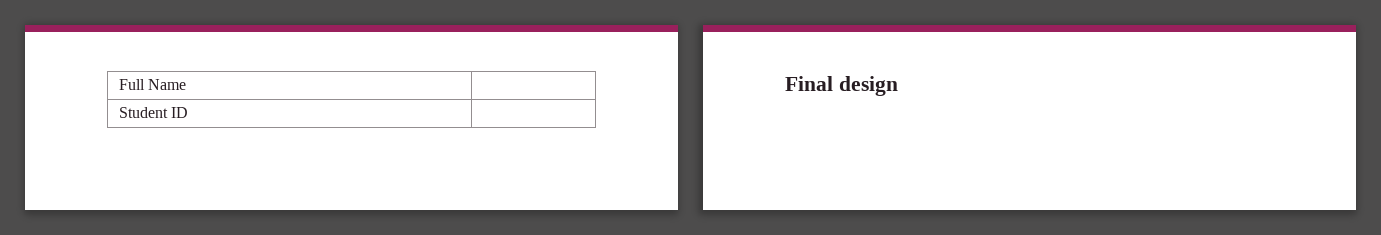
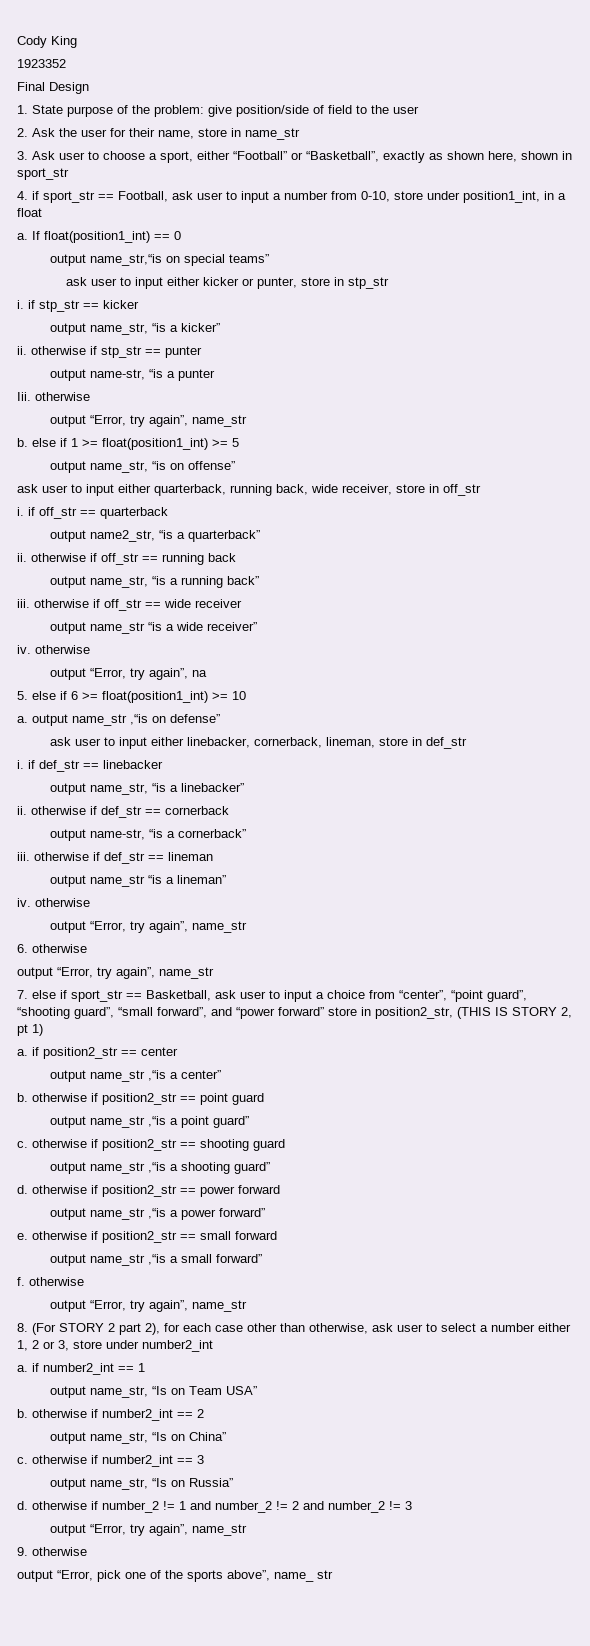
[118,79,187,90] [118,107,189,118] [785,76,898,96] Full Name | // Student ID | // Final design -> [17,36,77,48] [17,59,66,68] [17,82,89,94] [17,105,419,117] [17,128,300,140] [17,151,572,163] [17,168,69,180] [17,191,566,203] [17,208,42,217] [17,231,181,243] [49,254,269,266] [66,277,390,289] [17,300,139,312] [49,323,220,335] [17,346,202,358] [49,369,215,381] [17,392,90,401] [49,415,247,427] [17,438,239,450] [49,461,235,473] [17,484,481,496] [17,507,168,519] [49,530,260,542] [17,553,236,565] [49,576,259,588] [17,599,242,611] [49,622,257,634] [17,645,90,654] [49,668,207,680] [17,691,246,703] [17,714,220,726] [49,737,467,749] [17,760,163,772] [49,783,244,795] [17,806,229,818] [49,829,246,841] [17,852,213,864] [49,875,226,887] [17,898,90,907] [49,921,247,933] [17,944,87,953] [17,967,214,979] [17,990,527,1002] [17,1007,572,1019] [17,1024,43,1036] [17,1047,178,1059] [49,1070,221,1082] [17,1093,264,1105] [49,1116,249,1128] [17,1139,285,1151] [49,1162,270,1174] [17,1185,280,1197] [49,1208,265,1220] [17,1231,277,1243] [49,1254,262,1266] [17,1277,84,1286] [49,1300,247,1312] [17,1323,571,1335] [17,1340,213,1352] [17,1363,145,1375] [49,1386,257,1398] [17,1409,204,1421] [49,1432,226,1444] [17,1455,204,1467] [49,1478,233,1490] [17,1501,412,1513] [49,1524,247,1536] [17,1547,87,1556] [17,1570,333,1582] Cody King // 1923352 // Final Design // 1. State purpose of the problem: give position/side of field to the user // 2. Ask the user for their name, store in name_str // 3. Ask user to choose a sport, either “Football” or “Basketball”, exactly as shown here, shown in sport_str // 4. if sport_str == Football, ask user to input a number from 0-10, store under position1_int, in a float // a. If float(position1_int) == 0 // output name_str,“is on special teams” // ask user to input either kicker or punter, store in stp_str // i. if stp_str == kicker // output name_str, “is a kicker” // ii. otherwise if stp_str == punter // output name-str, “is a punter // Iii. otherwise // output “Error, try again”, name_str // b. else if 1 >= float(position1_int) >= 5 // output name_str, “is on offense” // ask user to input either quarterback, running back, wide receiver, store in off_str // i. if off_str == quarterback // output name2_str, “is a quarterback” // ii. otherwise if off_str == running back // output name_str, “is a running back” // iii. otherwise if off_str == wide receiver // output name_str “is a wide receiver” // iv. otherwise // output “Error, try again”, na // 5. else if 6 >= float(position1_int) >= 10 // a. output name_str ,“is on defense” // ask user to input either linebacker, cornerback, lineman, store in def_str // i. if def_str == linebacker // output name_str, “is a linebacker” // ii. otherwise if def_str == cornerback // output name-str, “is a cornerback” // iii. otherwise if def_str == lineman // output name_str “is a lineman” // iv. otherwise // output “Error, try again”, name_str // 6. otherwise // output “Error, try again”, name_str // 7. else if sport_str == Basketball, ask user to input a choice from “center”, “point guard”, “shooting guard”, “small forward”, and “power forward” store in position2_str, (THIS IS STORY 2, pt 1) // a. if position2_str == center // output name_str ,“is a center” // b. otherwise if position2_str == point guard // output name_str ,“is a point guard” // c. otherwise if position2_str == shooting guard // output name_str ,“is a shooting guard” // d. otherwise if position2_str == power forward // output name_str ,“is a power forward” // e. otherwise if position2_str == small forward // output name_str ,“is a small forward” // f. otherwise // output “Error, try again”, name_str // 8. (For STORY 2 part 2), for each case other than otherwise, ask user to select a number either 1, 2 or 3, store under number2_int // a. if number2_int == 1 // output name_str, “Is on Team USA” // b. otherwise if number2_int == 2 // output name_str, “Is on China” // c. otherwise if number2_int == 3 // output name_str, “Is on Russia” // d. otherwise if number_2 != 1 and number_2 != 2 and number_2 != 3 // output “Error, try again”, name_str // 9. otherwise // output “Error, pick one of the sports above”, name_ str

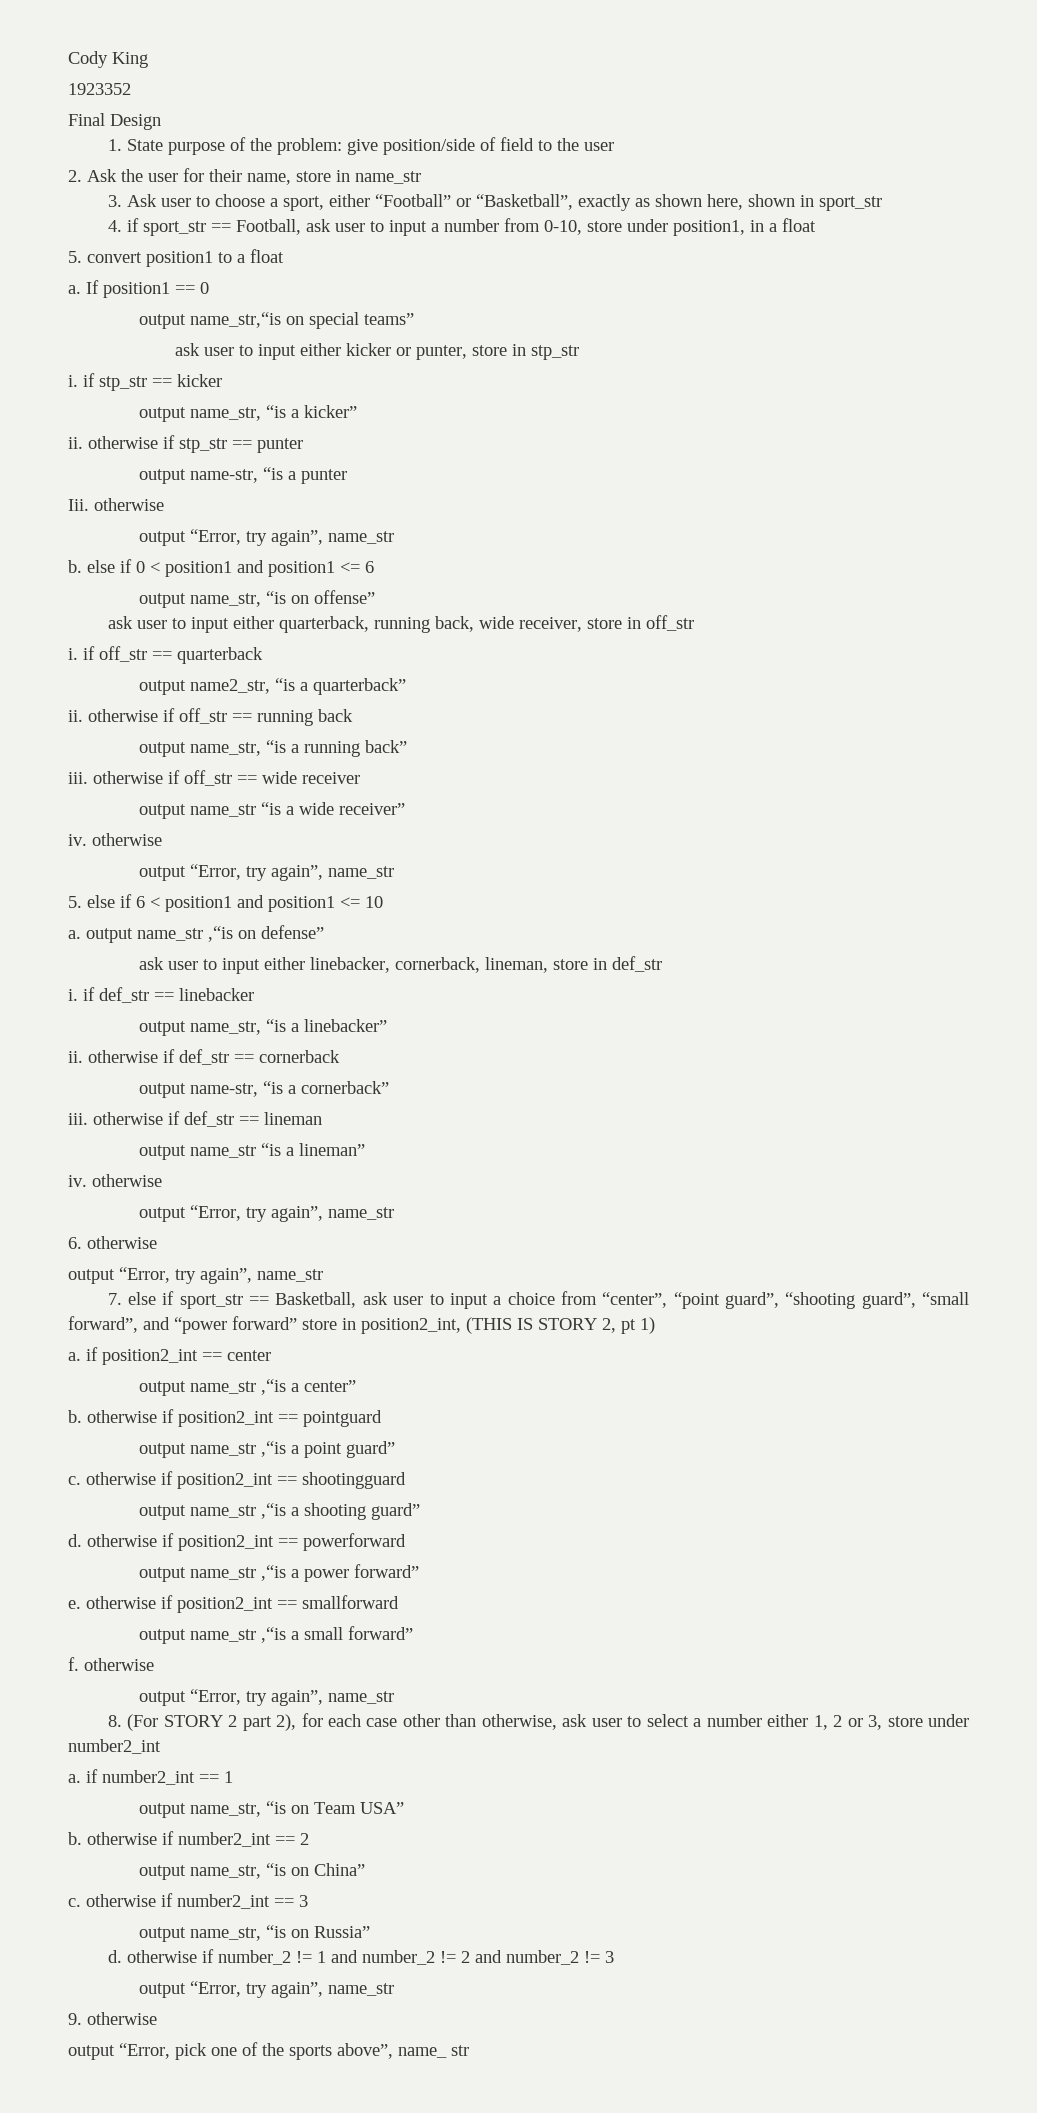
[463,191,540,203] position1_int, -> [672,220,745,236] position1,
(42, 212) none -> [68,249,284,267] // 5. convert position1 to a float
[44,231,150,243] float(position1_int) -> [103,282,170,298] position1
[71,438,239,450] 1 >= float(position1_int) >= 5 -> [136,560,374,577] 0 < position1 and position1 <= 6
[191,670,207,677] na -> [328,866,395,879] name_str
[82,691,228,703] >= float(position1_int) >= -> [150,895,360,912] < position1 and position1 <=
[375,1007,453,1019] position2_str, -> [361,1318,461,1334] position2_int,
[43,1047,118,1059] position2_str -> [102,1349,198,1365] position2_int
[102,1093,264,1105] position2_str == point guard -> [178,1410,382,1427] position2_int == pointguard
[102,1139,285,1151] position2_str == shooting guard -> [177,1472,406,1489] position2_int == shootingguard
[102,1185,280,1197] position2_str == power forward -> [178,1533,406,1551] position2_int == powerforward
[102,1231,277,1243] position2_str == small forward -> [177,1595,399,1613] position2_int == smallforward
[151,1386,167,1395] “Is -> [266,1801,287,1814] “is
[151,1432,167,1441] “Is -> [266,1863,287,1876] “is
[151,1478,167,1487] “Is -> [266,1925,287,1938] “is

